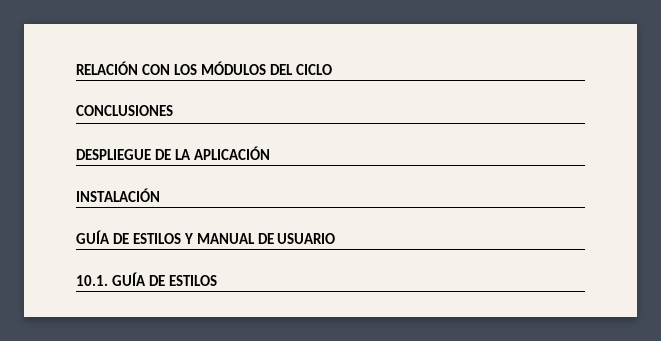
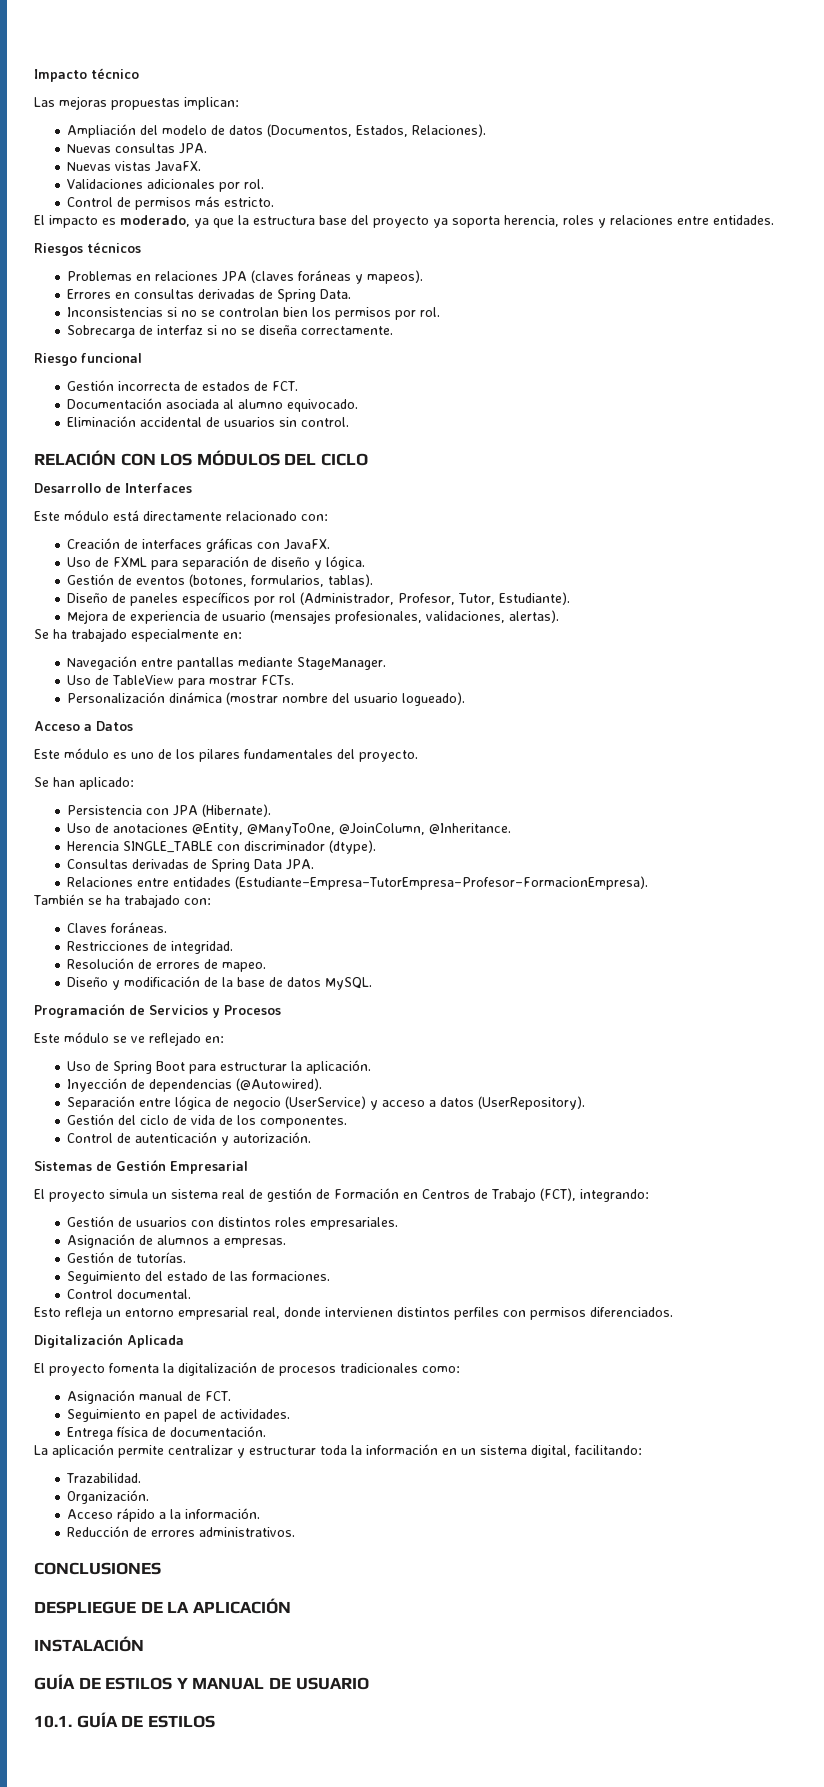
(76, 68) none -> [34,68,139,82] [34,96,239,110] [67,124,487,138] [67,143,208,154] [67,161,202,172] [67,179,265,192] [67,196,275,210] [34,215,774,228] [34,242,141,256] [67,270,424,284] [67,289,352,302] [67,307,441,320] [67,325,394,338] [34,353,142,366] [67,380,299,391] [67,398,359,412] [67,416,350,427] Impacto técnico // Las mejoras propuestas implican: // Ampliación del modelo de datos (Documentos, Estados, Relaciones). // Nuevas consultas JPA. // Nuevas vistas JavaFX. // Validaciones adicionales por rol. // Control de permisos más estricto. // El impacto es moderado, ya que la estructura base del proyecto ya soporta herencia, roles y relaciones entre entidades. // Riesgos técnicos // Problemas en relaciones JPA (claves foráneas y mapeos). // Errores en consultas derivadas de Spring Data. // Inconsistencias si no se controlan bien los permisos por rol. // Sobrecarga de interfaz si no se diseña correctamente. // Riesgo funcional // Gestión incorrecta de estados de FCT. // Documentación asociada al alumno equivocado. // Eliminación accidental de usuarios sin control. //
(332, 69) none -> [34,483,192,493] [34,510,328,521] [67,538,331,552] [67,556,366,570] [67,574,374,587] [67,592,571,606] [67,610,560,624] [34,628,242,642] [67,656,387,670] [67,675,295,688] [67,692,466,706] [34,721,133,731] [34,748,418,762] [34,777,134,790] [67,804,272,817] [67,823,512,836] [67,840,377,854] [67,859,315,872] [67,876,649,890] [33,894,211,908] [67,922,168,933] [67,941,234,954] [67,958,267,972] [67,976,373,990] [34,1004,281,1018] [34,1032,224,1046] [67,1060,372,1074] [67,1078,323,1092] [67,1096,586,1110] [67,1114,348,1128] [67,1132,312,1146] [34,1160,248,1174] [34,1188,649,1202] [67,1216,399,1230] [67,1234,287,1248] [67,1252,187,1263] [67,1271,331,1284] [67,1289,192,1299] [34,1306,673,1320] [34,1334,184,1348] [34,1362,460,1376] [67,1390,232,1404] [67,1409,291,1422] [67,1426,267,1440] [34,1444,642,1458] [66,1473,142,1483] [67,1490,150,1504] [67,1508,261,1522] [67,1526,296,1537] // Desarrollo de Interfaces // Este módulo está directamente relacionado con: // Creación de interfaces gráficas con JavaFX. // Uso de FXML para separación de diseño y lógica. // Gestión de eventos (botones, formularios, tablas). // Diseño de paneles específicos por rol (Administrador, Profesor, Tutor, Estudiante). // Mejora de experiencia de usuario (mensajes profesionales, validaciones, alertas). // Se ha trabajado especialmente en: // Navegación entre pantallas mediante StageManager. // Uso de TableView para mostrar FCTs. // Personalización dinámica (mostrar nombre del usuario logueado). // Acceso a Datos // Este módulo es uno de los pilares fundamentales del proyecto. // Se han aplicado: // Persistencia con JPA (Hibernate). // Uso de anotaciones @Entity, @ManyToOne, @JoinColumn, @Inheritance. // Herencia SINGLE_TABLE con discriminador (dtype). // Consultas derivadas de Spring Data JPA. // Relaciones entre entidades (Estudiante–Empresa–TutorEmpresa–Profesor–FormacionEmpresa). // También se ha trabajado con: // Claves foráneas. // Restricciones de integridad. // Resolución de errores de mapeo. // Diseño y modificación de la base de datos MySQL. // Programación de Servicios y Procesos // Este módulo se ve reflejado en: // Uso de Spring Boot para estructurar la aplicación. // Inyección de dependencias (@Autowired). // Separación entre lógica de negocio (UserService) y acceso a datos (UserRepository). // Gestión del ciclo de vida de los componentes. // Control de autenticación y autorización. // Sistemas de Gestión Empresarial // El proyecto simula un sistema real de gestión de Formación en Centros de Trabajo (FCT), integrando: // Gestión de usuarios con distintos roles empresariales. // Asignación de alumnos a empresas. // Gestión de tutorías. // Seguimiento del estado de las formaciones. // Control documental. // Esto refleja un entorno empresarial real, donde intervienen distintos perfiles con permisos diferenciados. // Digitalización Aplicada // El proyecto fomenta la digitalización de procesos tradicionales como: // Asignación manual de FCT. // Seguimiento en papel de actividades. // Entrega física de documentación. // La aplicación permite centralizar y estructurar toda la información en un sistema digital, facilitando: // Trazabilidad. // Organización. // Acceso rápido a la información. // Reducción de errores administrativos.

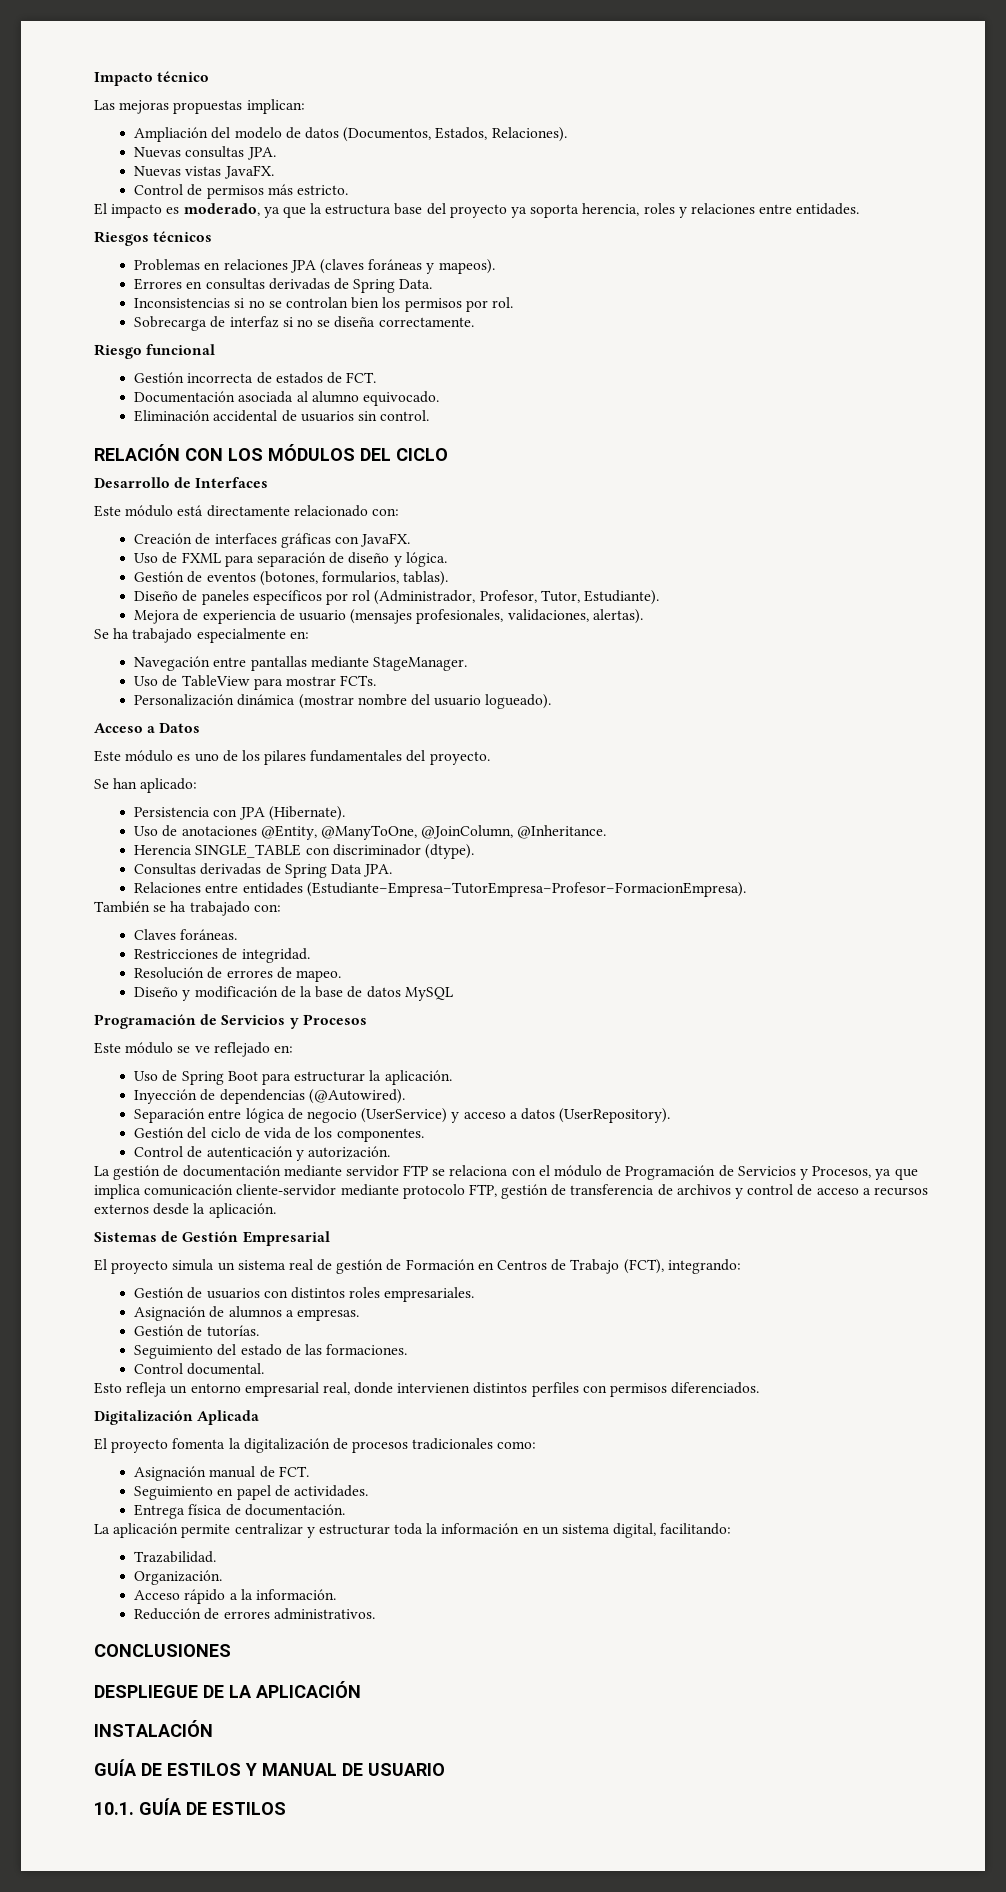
[67,179,265,192] // Validaciones adicionales por rol. -> (274, 172) none
[325,977,373,990] MySQL. -> [404,987,453,1001] MySQL
(312, 1137) none -> [94,1165,918,1180] [94,1184,928,1199] [94,1203,276,1218] // La gestión de documentación mediante servidor FTP se relaciona con el módulo de Programación de Servicios y Procesos, ya que implica comunicación cliente-servidor mediante protocolo FTP, gestión de transferencia de archivos y control de acceso a recursos externos desde la aplicación.

